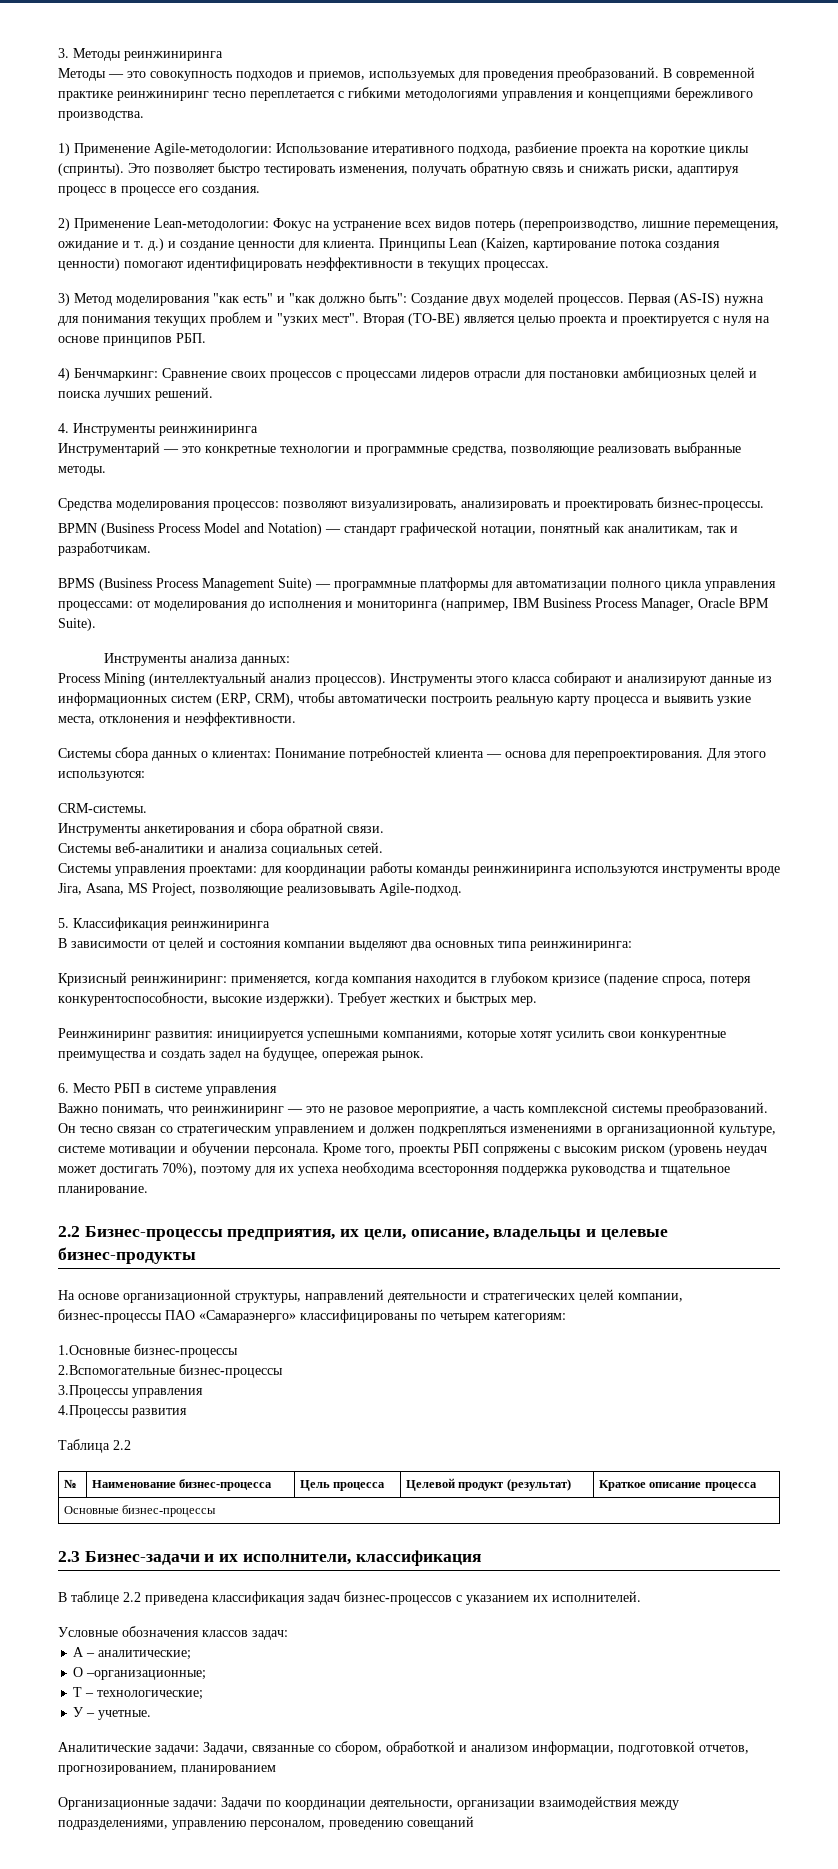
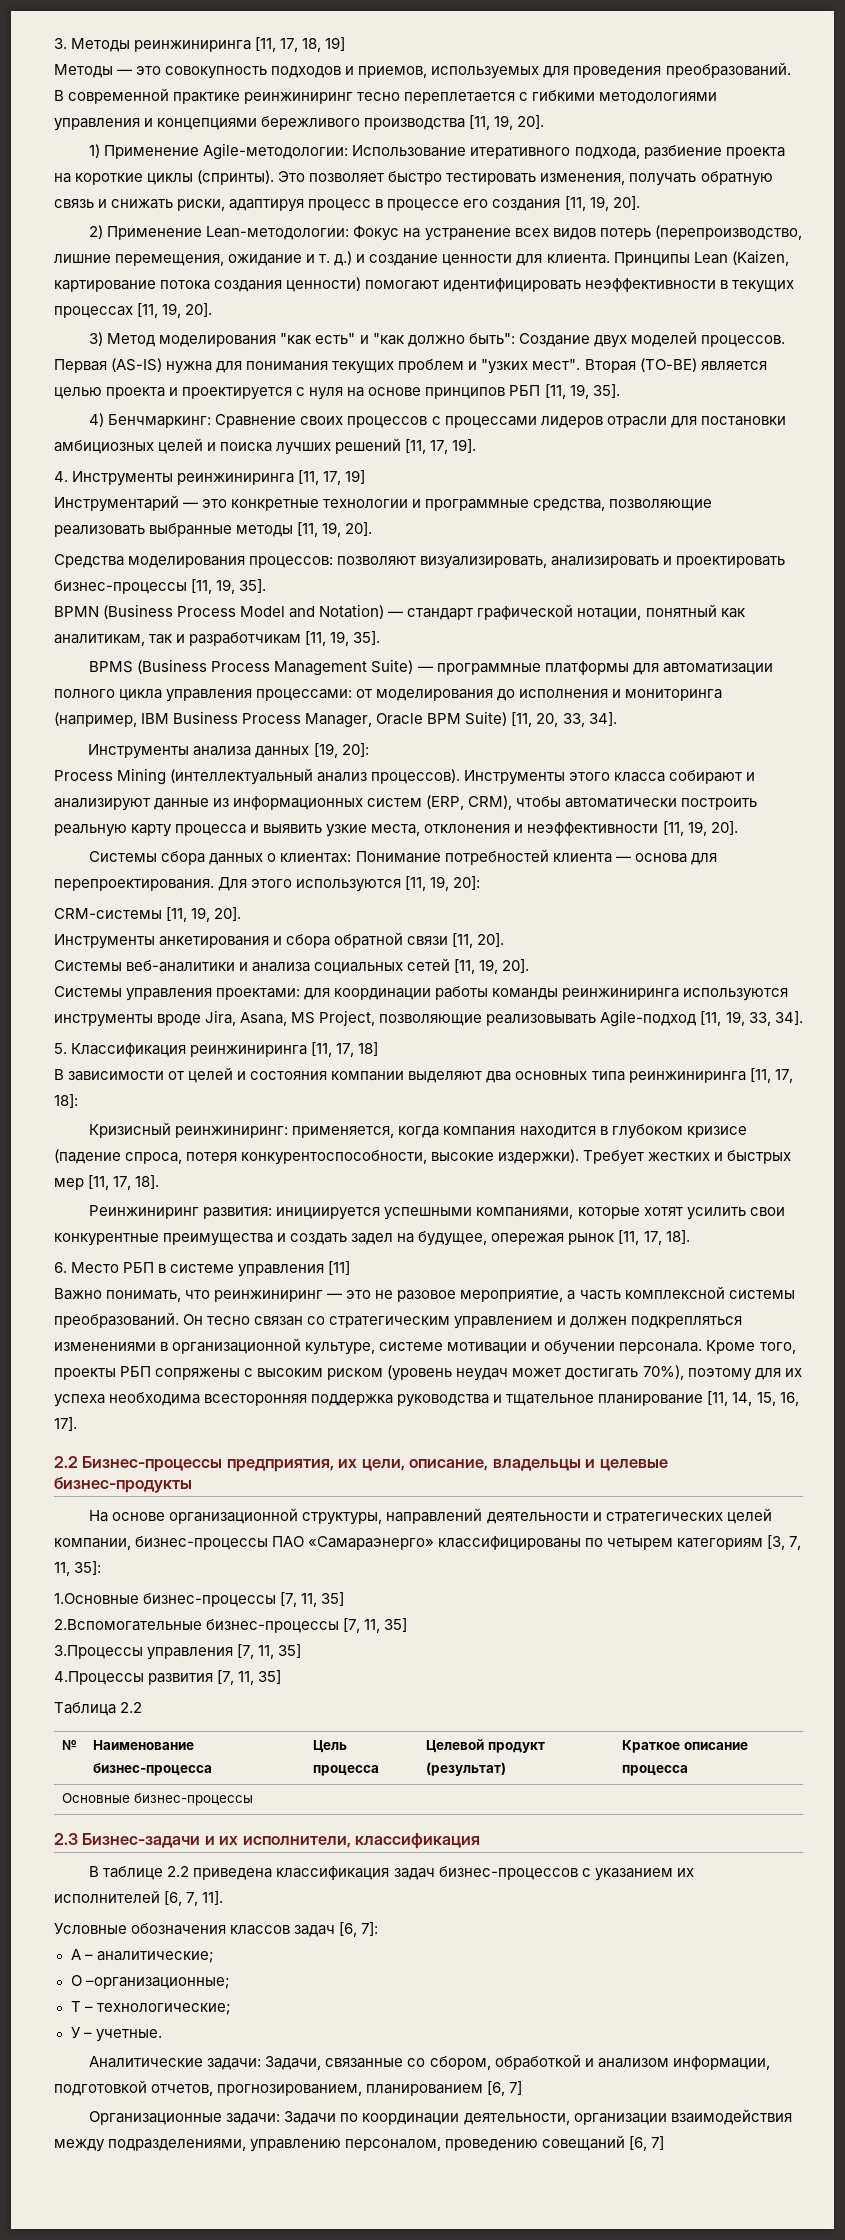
(223, 56) none -> [255,37,346,52] [11, 17, 18, 19]
[58,111,144,121] производства. -> [364,115,545,130] производства [11, 19, 20].
[202,186,260,196] создания. -> [492,196,640,211] создания [11, 19, 20].
[484,261,549,271] процессах. -> [54,303,213,318] процессах [11, 19, 20].
[176,333,206,343] РБП. -> [509,384,620,399] РБП [11, 19, 35].
[155,387,213,401] решений. -> [335,438,477,454] решений [11, 17, 19].
(258, 431) none -> [298,470,366,485] [11, 17, 19]
[58,466,106,476] методы. -> [236,522,373,537] методы [11, 19, 20].
[657,497,764,511] бизнес-процессы. -> [54,579,267,594] бизнес-процессы [11, 19, 35].
[58,542,151,556] разработчикам. -> [189,631,381,646] разработчикам [11, 19, 35].
[58,618,96,631] Suite). -> [465,711,617,727] Suite) [11, 20, 33, 34].
[241,656,291,666] данных: -> [255,743,369,758] данных [19, 20]:
[185,712,296,726] неэффективности. -> [527,821,738,836] неэффективности [11, 19, 20].
[58,771,145,781] [58,803,147,813] используются: // CRM-системы. -> [296,876,481,892] [54,907,242,922] используются [11, 19, 20]: // CRM-системы [11, 19, 20].
[347,826,384,833] связи. -> [407,933,505,948] связи [11, 20].
[347,842,383,853] сетей. -> [407,958,530,974] сетей [11, 19, 20].
[379,883,462,896] Agile-подход. -> [600,1010,803,1027] Agile-подход [11, 19, 33, 34].
(270, 926) none -> [311,1042,379,1057] [11, 17, 18]
[530,941,632,951] реинжиниринга: -> [628,1068,793,1083] [54,1094,78,1108] реинжиниринга [11, 17, 18]:
[511,996,537,1006] мер. -> [54,1175,160,1190] мер [11, 17, 18].
[382,1051,424,1061] рынок. -> [568,1230,690,1245] рынок [11, 17, 18].
(277, 1091) none -> [328,1261,351,1275] [11]
[58,1186,148,1196] планирование. -> [598,1391,799,1406] [54,1417,77,1431] планирование [11, 14, 15, 16, 17].
[494,1313,566,1323] категориям: -> [677,1535,802,1550] [54,1561,102,1576] категориям [3, 7, 11, 35]:
(238, 1351) none -> [280,1592,345,1607] [7, 11, 35]
(283, 1371) none -> [343,1618,408,1633] [7, 11, 35]
(203, 1393) none -> [237,1644,302,1659] [7, 11, 35]
(187, 1413) none -> [217,1670,282,1685] [7, 11, 35]
[552,1591,641,1602] исполнителей. -> [54,1890,224,1906] исполнителей [6, 7, 11].
[252,1630,288,1640] задач: -> [294,1922,379,1937] задач [6, 7]:
(276, 1770) none -> [487,2081,523,2096] [6, 7]
(474, 1823) none -> [629,2136,665,2151] [6, 7]

